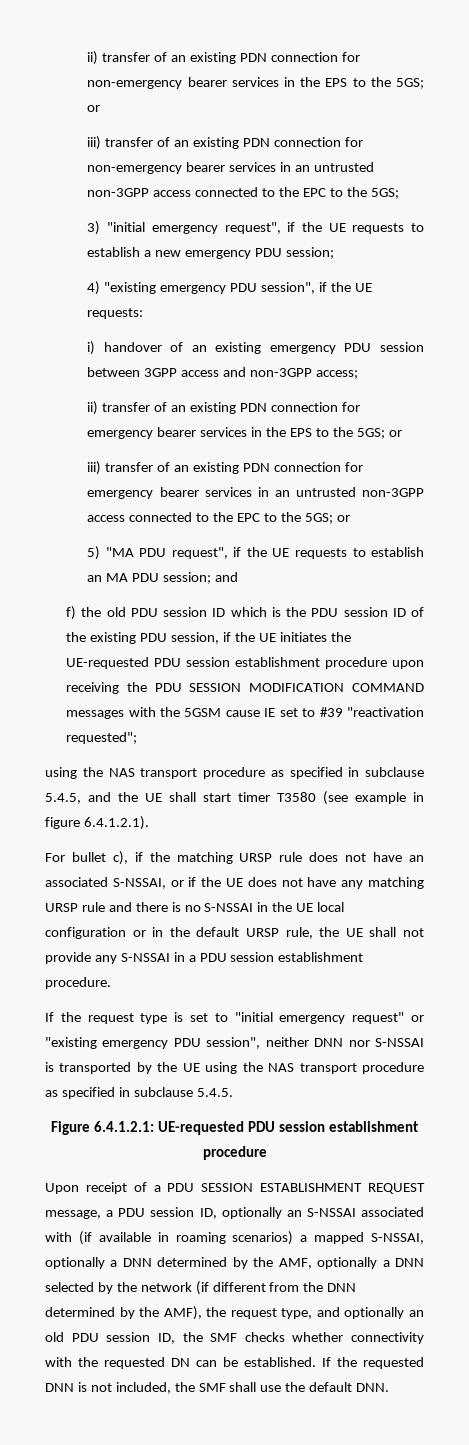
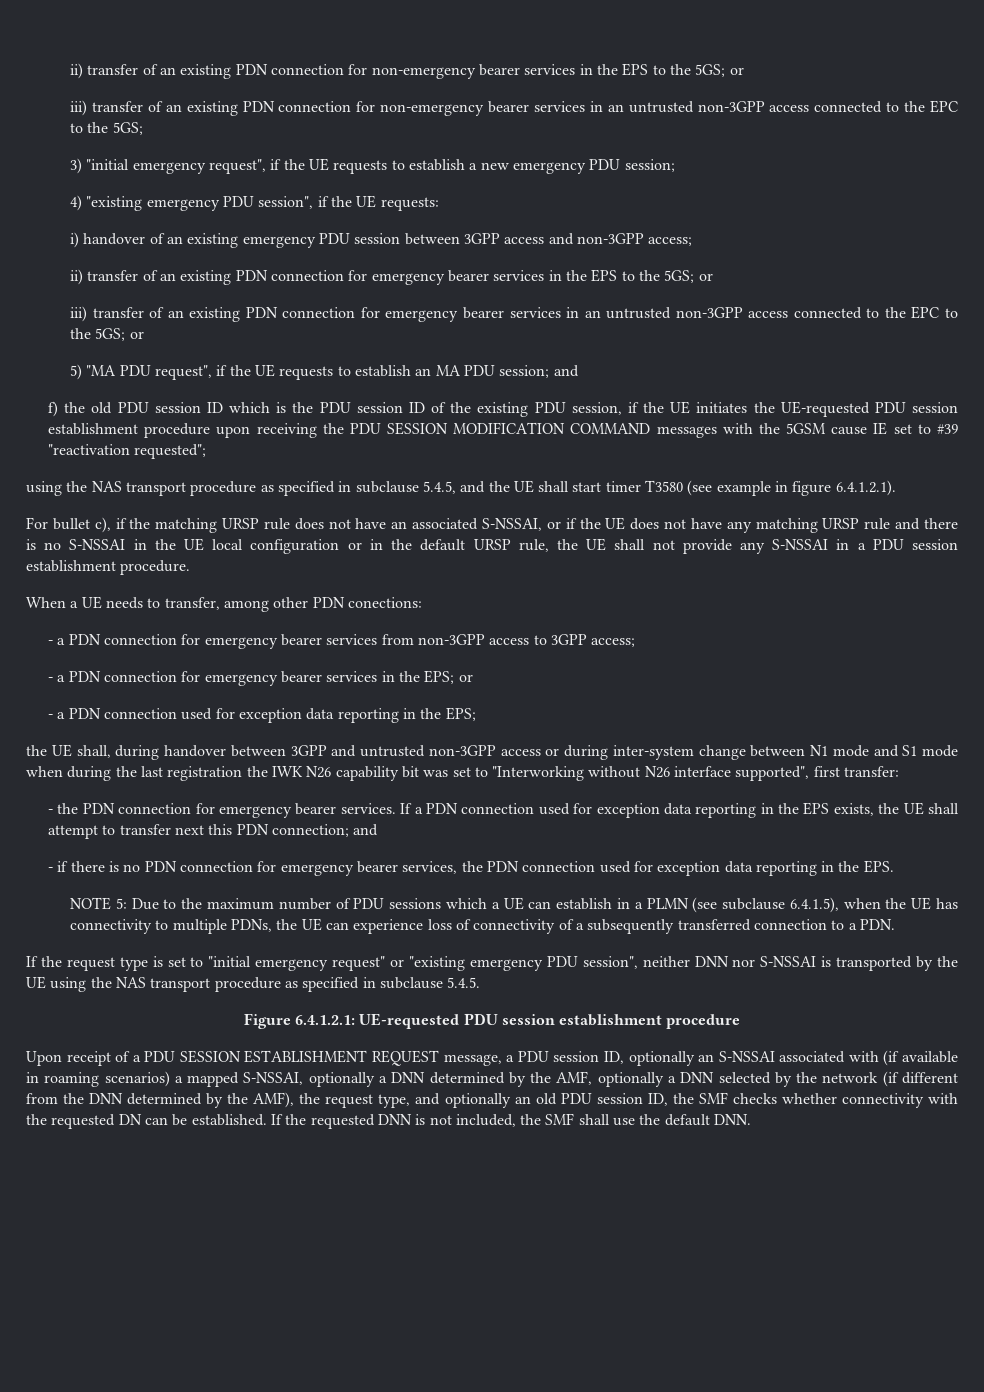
(111, 983) none -> [26,596,422,612] [48,634,636,649] [48,670,473,686] [48,707,476,723] [26,744,958,760] [26,766,900,781] [48,802,960,818] [48,824,379,839] [48,860,894,876] [70,897,958,913] [70,918,895,934] // When a UE needs to transfer, among other PDN conections: // - a PDN connection for emergency bearer services from non-3GPP access to 3GPP access; // - a PDN connection for emergency bearer services in the EPS; or // - a PDN connection used for exception data reporting in the EPS; // the UE shall, during handover between 3GPP and untrusted non-3GPP access or during inter-system change between N1 mode and S1 mode when during the last registration the IWK N26 capability bit was set to "Interworking without N26 interface supported", first transfer: // - the PDN connection for emergency bearer services. If a PDN connection used for exception data reporting in the EPS exists, the UE shall attempt to transfer next this PDN connection; and // - if there is no PDN connection for emergency bearer services, the PDN connection used for exception data reporting in the EPS. // NOTE 5: Due to the maximum number of PDU sessions which a UE can establish in a PLMN (see subclause 6.4.1.5), when the UE has connectivity to multiple PDNs, the UE can experience loss of connectivity of a subsequently transferred connection to a PDN.

